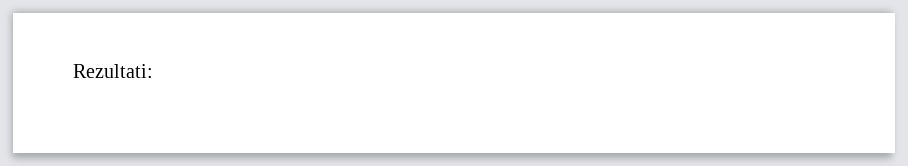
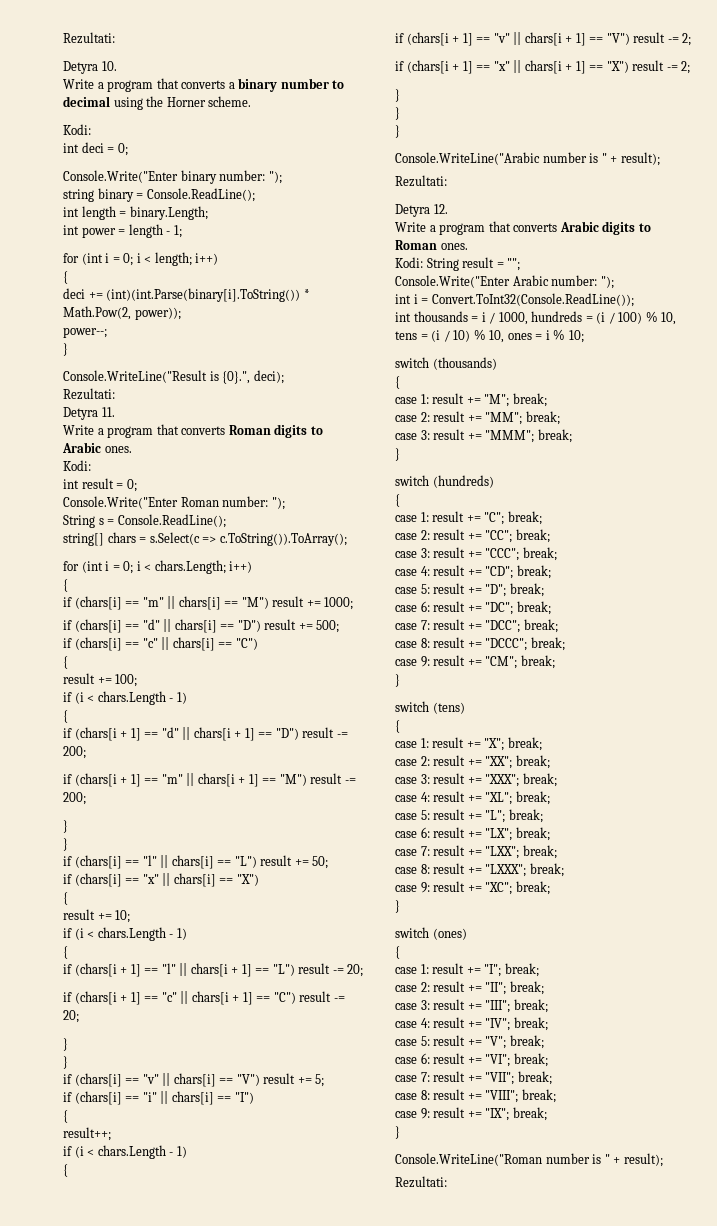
[73,64,153,78] Rezultati: -> [63,32,115,44] [63,61,117,74] [63,78,345,92] [63,96,252,110] [63,124,91,135] [63,142,128,156] [63,170,282,184] [63,188,255,202] [63,206,208,220] [63,224,182,238] [63,252,219,266] [63,271,68,284] [63,288,310,302] [63,306,181,320] [63,327,107,338] [63,343,68,356] [63,370,284,384] [63,388,115,400] [63,407,115,420] [63,424,323,438] [62,442,132,453] [63,460,91,471] [63,478,137,492] [63,496,285,510] [63,514,226,528] [63,532,347,546] [63,560,253,574] [63,579,68,592] [63,596,354,610] [63,619,340,633] [63,637,258,651] [63,656,68,669] [63,673,138,687] [63,691,187,705] [63,710,68,723] [63,727,348,741] [63,746,86,759] [63,773,356,787] [63,792,86,805] [63,820,68,833] [63,838,68,851] [63,855,329,869] [63,873,259,887] [63,892,68,905] [63,909,131,923] [63,927,187,941] [63,946,68,959] [63,963,364,977] [63,991,345,1005] [63,1010,79,1023] [63,1038,68,1051] [63,1056,68,1069] [63,1073,325,1087] [63,1091,254,1105] [63,1110,68,1123] [63,1127,111,1141] [63,1145,187,1159] [63,1164,68,1177] [395,32,692,46] [395,60,691,74] [395,89,400,102] [395,107,400,120] [395,125,400,138] [395,152,660,166] [395,175,447,187] [395,204,448,217] [395,221,651,235] [395,240,468,250] [395,257,521,271] [395,275,614,289] [395,293,634,307] [395,311,677,325] [395,329,584,343] [395,357,497,370] [395,376,400,389] [395,393,547,407] [395,411,560,425] [395,429,572,443] [395,448,400,461] [395,475,494,488] [395,494,400,507] [395,511,542,525] [395,529,550,543] [395,547,557,561] [395,565,551,579] [395,583,544,597] [395,601,551,615] [395,619,558,633] [395,637,565,651] [395,655,555,669] [395,674,400,687] [395,701,465,714] [395,720,400,733] [395,737,542,751] [395,755,550,769] [395,773,557,787] [395,791,550,805] [395,809,543,823] [395,827,550,841] [395,845,557,859] [395,863,564,877] [395,881,550,895] [395,900,400,913] [395,927,467,940] [395,946,400,959] [395,963,539,977] [395,981,544,995] [395,999,548,1013] [395,1017,548,1031] [395,1035,544,1049] [395,1053,548,1067] [395,1071,552,1085] [395,1089,556,1103] [395,1107,547,1121] [395,1126,400,1139] [395,1153,663,1167] [395,1176,447,1188] Rezultati: // Detyra 10. // Write a program that converts a binary number to decimal using the Horner scheme. // Kodi: // int deci = 0; // Console.Write("Enter binary number: "); // string binary = Console.ReadLine(); // int length = binary.Length; // int power = length - 1; // for (int i = 0; i < length; i++) // { // deci += (int)(int.Parse(binary[i].ToString()) * Math.Pow(2, power)); // power--; // } // Console.WriteLine("Result is {0}.", deci); // Rezultati: // Detyra 11. // Write a program that converts Roman digits to Arabic ones. // Kodi: // int result = 0; // Console.Write("Enter Roman number: "); // String s = Console.ReadLine(); // string[] chars = s.Select(c => c.ToString()).ToArray(); // for (int i = 0; i < chars.Length; i++) // { // if (chars[i] == "m" || chars[i] == "M") result += 1000; // if (chars[i] == "d" || chars[i] == "D") result += 500; // if (chars[i] == "c" || chars[i] == "C") // { // result += 100; // if (i < chars.Length - 1) // { // if (chars[i + 1] == "d" || chars[i + 1] == "D") result -= 200; // if (chars[i + 1] == "m" || chars[i + 1] == "M") result -= 200; // } // } // if (chars[i] == "l" || chars[i] == "L") result += 50; // if (chars[i] == "x" || chars[i] == "X") // { // result += 10; // if (i < chars.Length - 1) // { // if (chars[i + 1] == "l" || chars[i + 1] == "L") result -= 20; // if (chars[i + 1] == "c" || chars[i + 1] == "C") result -= 20; // } // } // if (chars[i] == "v" || chars[i] == "V") result += 5; // if (chars[i] == "i" || chars[i] == "I") // { // result++; // if (i < chars.Length - 1) // { // if (chars[i + 1] == "v" || chars[i + 1] == "V") result -= 2; // if (chars[i + 1] == "x" || chars[i + 1] == "X") result -= 2; // } // } // } // Console.WriteLine("Arabic number is " + result); // Rezultati: // Detyra 12. // Write a program that converts Arabic digits to Roman ones. // Kodi: String result = ""; // Console.Write("Enter Arabic number: "); // int i = Convert.ToInt32(Console.ReadLine()); // int thousands = i / 1000, hundreds = (i / 100) % 10, tens = (i / 10) % 10, ones = i % 10; // switch (thousands) // { // case 1: result += "M"; break; // case 2: result += "MM"; break; // case 3: result += "MMM"; break; // } // switch (hundreds) // { // case 1: result += "C"; break; // case 2: result += "CC"; break; // case 3: result += "CCC"; break; // case 4: result += "CD"; break; // case 5: result += "D"; break; // case 6: result += "DC"; break; // case 7: result += "DCC"; break; // case 8: result += "DCCC"; break; // case 9: result += "CM"; break; // } // switch (tens) // { // case 1: result += "X"; break; // case 2: result += "XX"; break; // case 3: result += "XXX"; break; // case 4: result += "XL"; break; // case 5: result += "L"; break; // case 6: result += "LX"; break; // case 7: result += "LXX"; break; // case 8: result += "LXXX"; break; // case 9: result += "XC"; break; // } // switch (ones) // { // case 1: result += "I"; break; // case 2: result += "II"; break; // case 3: result += "III"; break; // case 4: result += "IV"; break; // case 5: result += "V"; break; // case 6: result += "VI"; break; // case 7: result += "VII"; break; // case 8: result += "VIII"; break; // case 9: result += "IX"; break; // } // Console.WriteLine("Roman number is " + result); // Rezultati:

